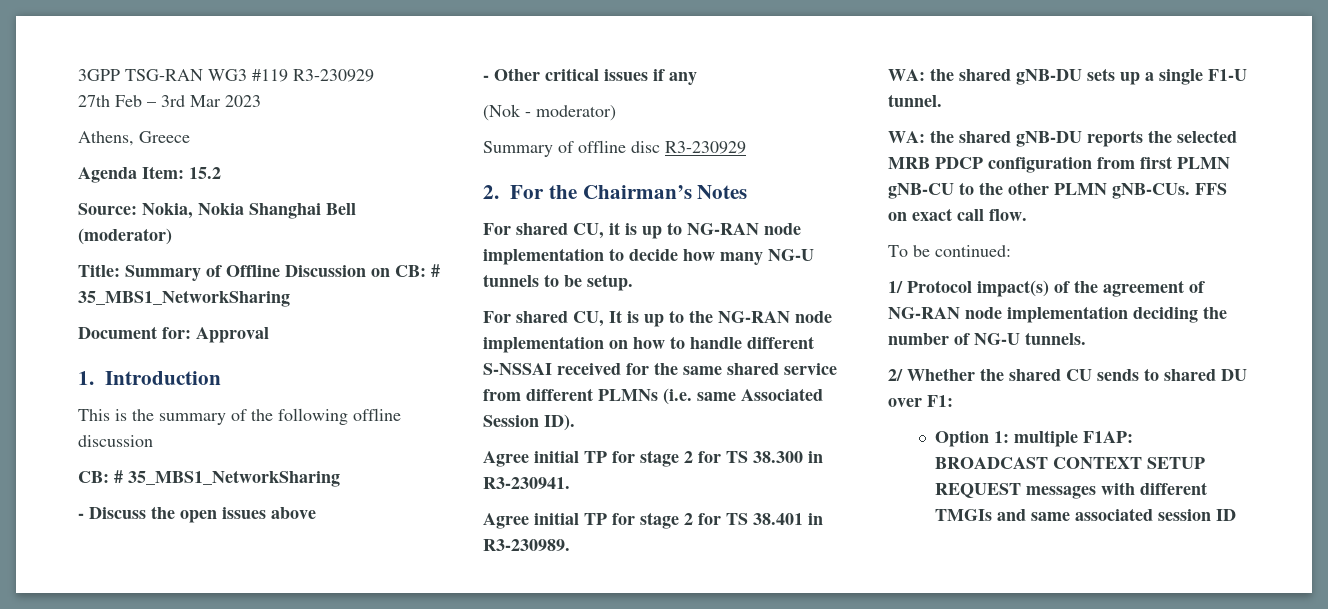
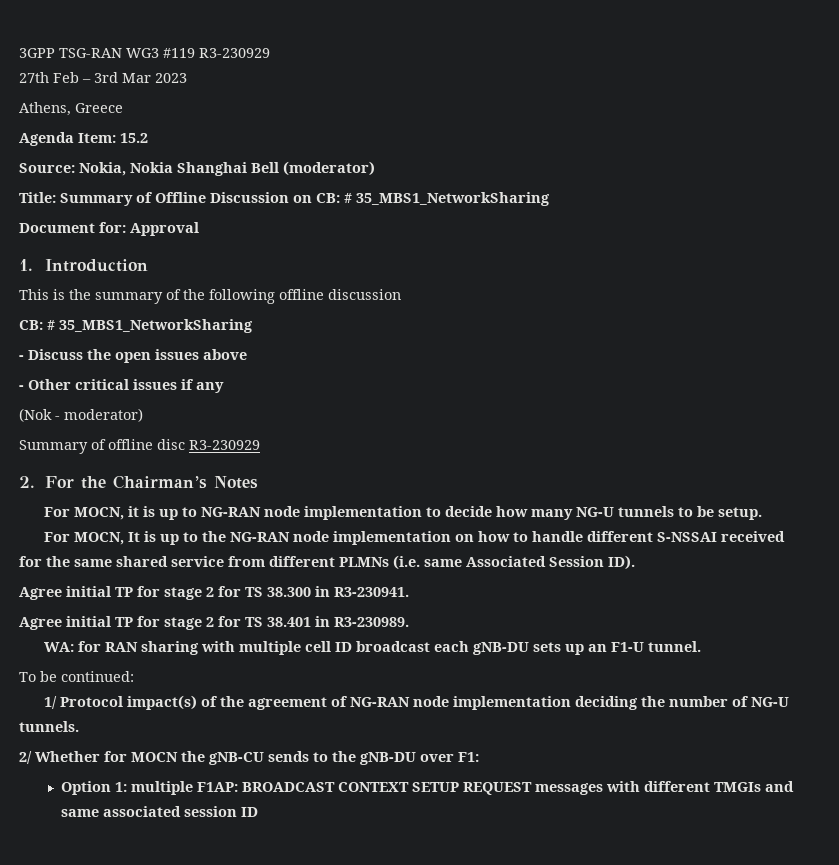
[516,223,604,239] shared CU, -> [73,507,124,520] MOCN,
[516,311,604,327] shared CU, -> [73,532,124,545] MOCN,
[930,68,1011,81] the shared -> [77,641,469,655] for RAN sharing with multiple cell ID broadcast each
[1145,69,1203,85] a single -> [587,644,607,652] an
[888,130,1237,147] [888,156,1230,173] [888,182,1227,199] [888,208,1027,221] // WA: the shared gNB-DU reports the selected MRB PDCP configuration from first PLMN gNB-CU to the other PLMN gNB-CUs. FFS on exact call flow. -> (701, 646) none
[980,368,1247,381] the shared CU sends to shared DU -> [104,751,416,765] for MOCN the gNB-CU sends to the gNB-DU

